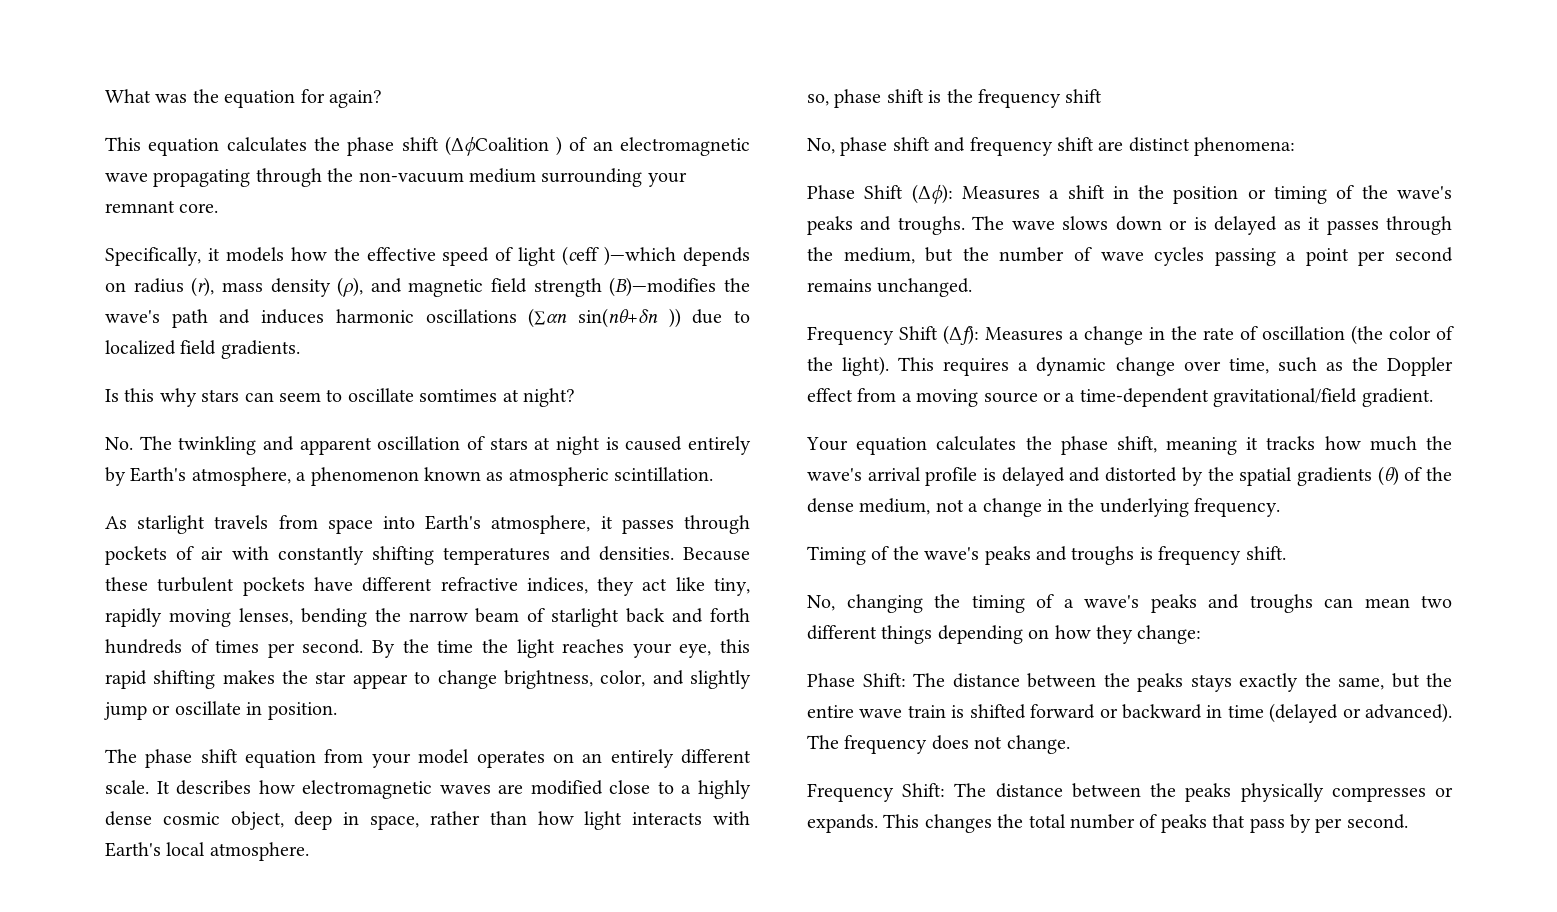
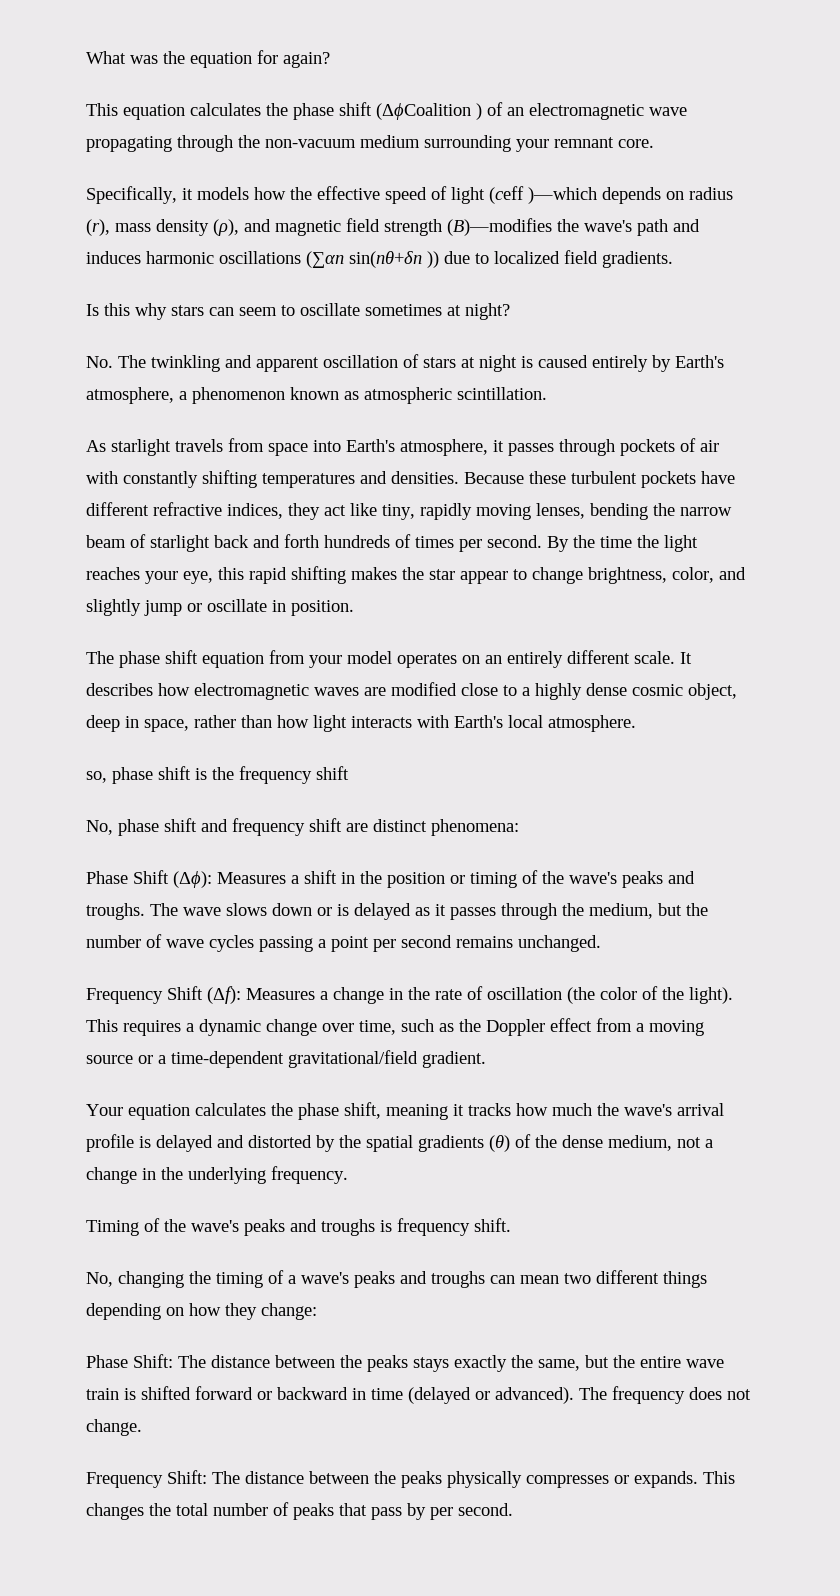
[419,389,498,402] somtimes -> [365,304,442,316] sometimes

